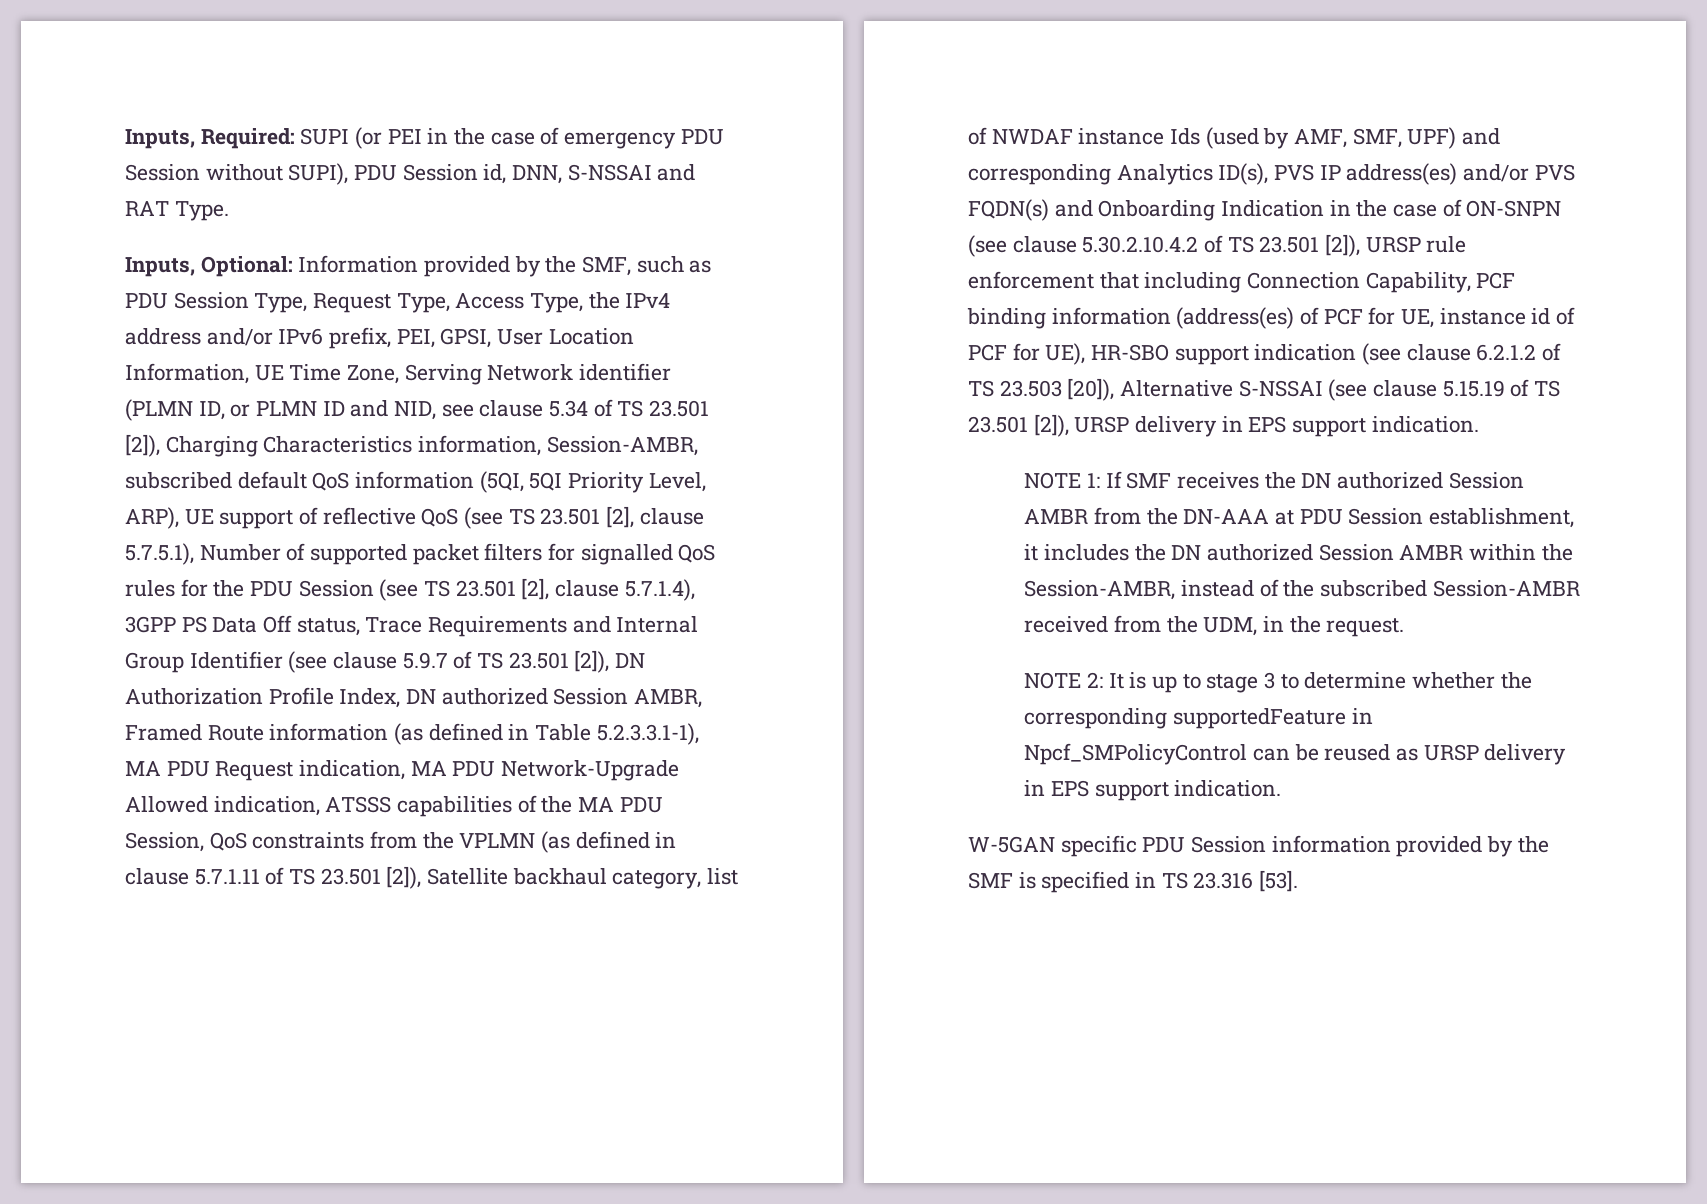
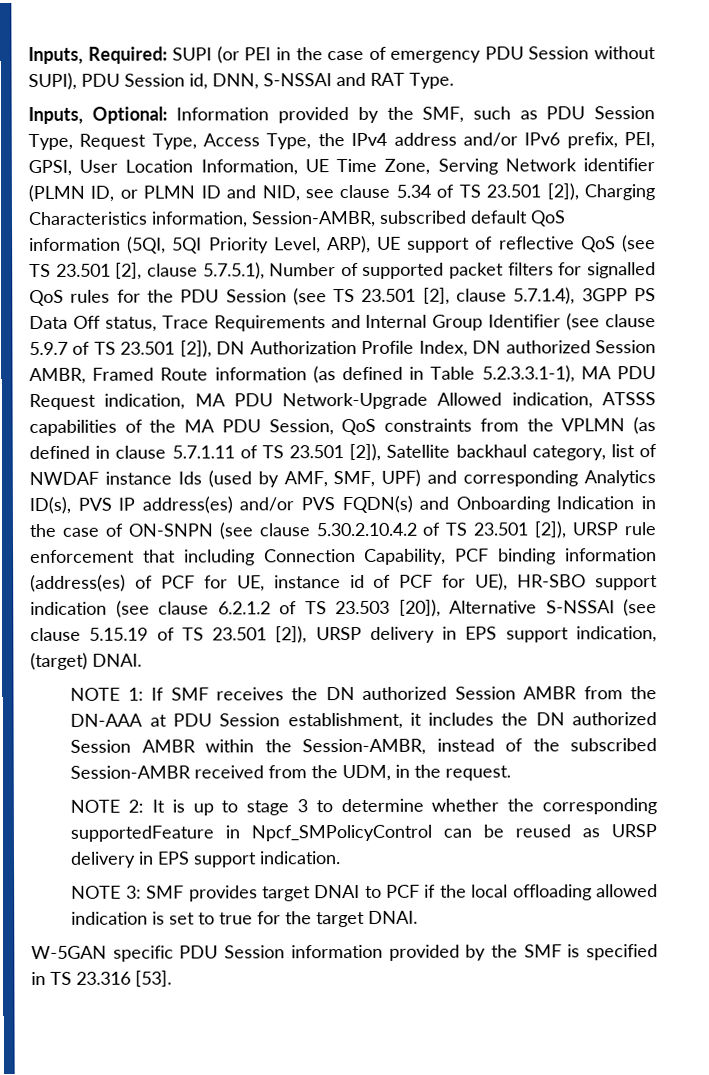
[1371,416,1479,433] indication. -> [575,626,657,643] [30,652,142,671] indication, (target) DNAI.
(1282, 788) none -> [71,884,658,902] [71,910,419,928] // NOTE 3: SMF provides target DNAI to PCF if the local offloading allowed indication is set to true for the target DNAI.

